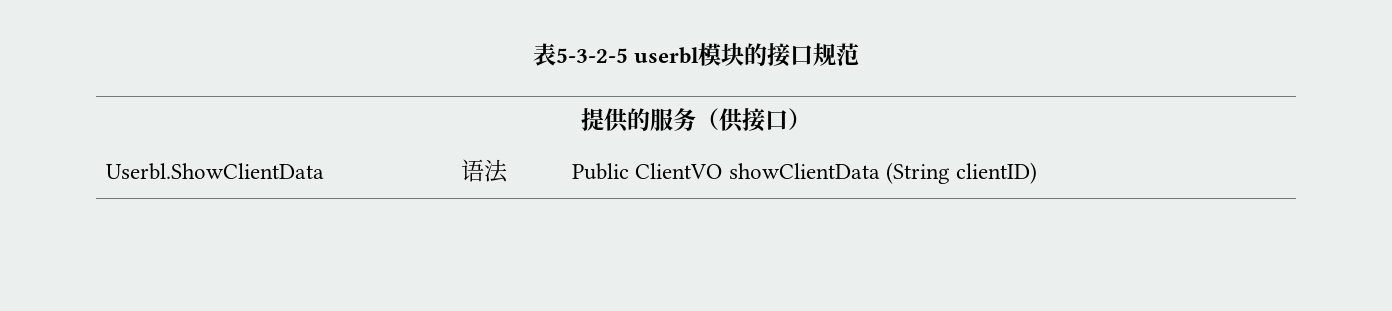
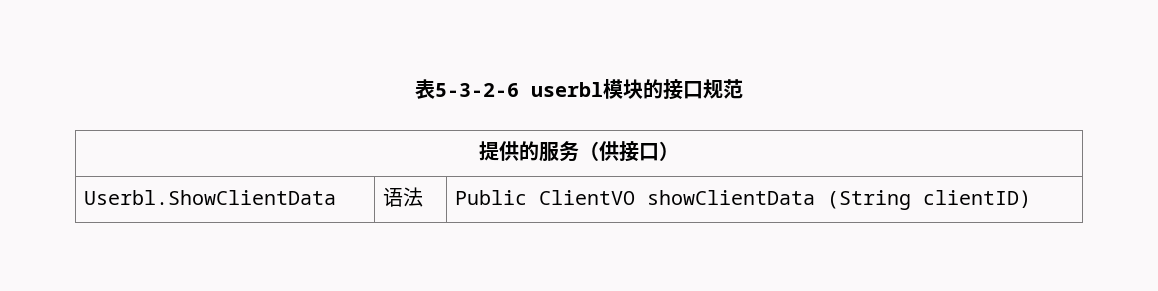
[555,48,628,63] 5-3-2-5 -> [435,83,519,97] 5-3-2-6

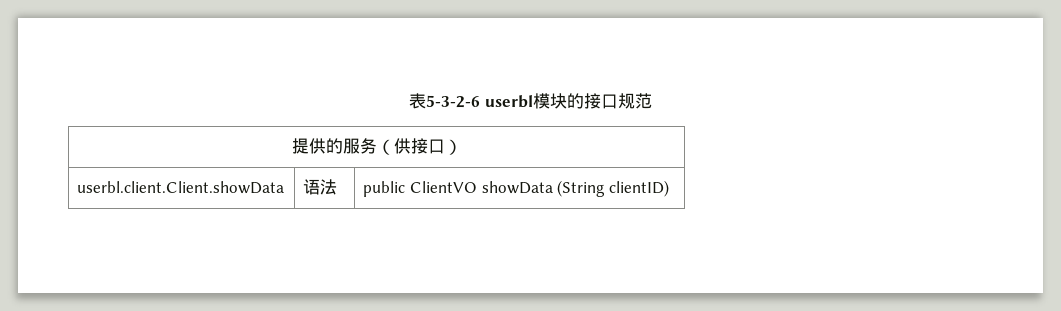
[83,190,336,205] Userbl.ShowClientData -> [77,181,285,194] userbl.client.Client.showData
[454,190,815,205] Public ClientVO showClientData -> [363,181,553,197] public ClientVO showData

